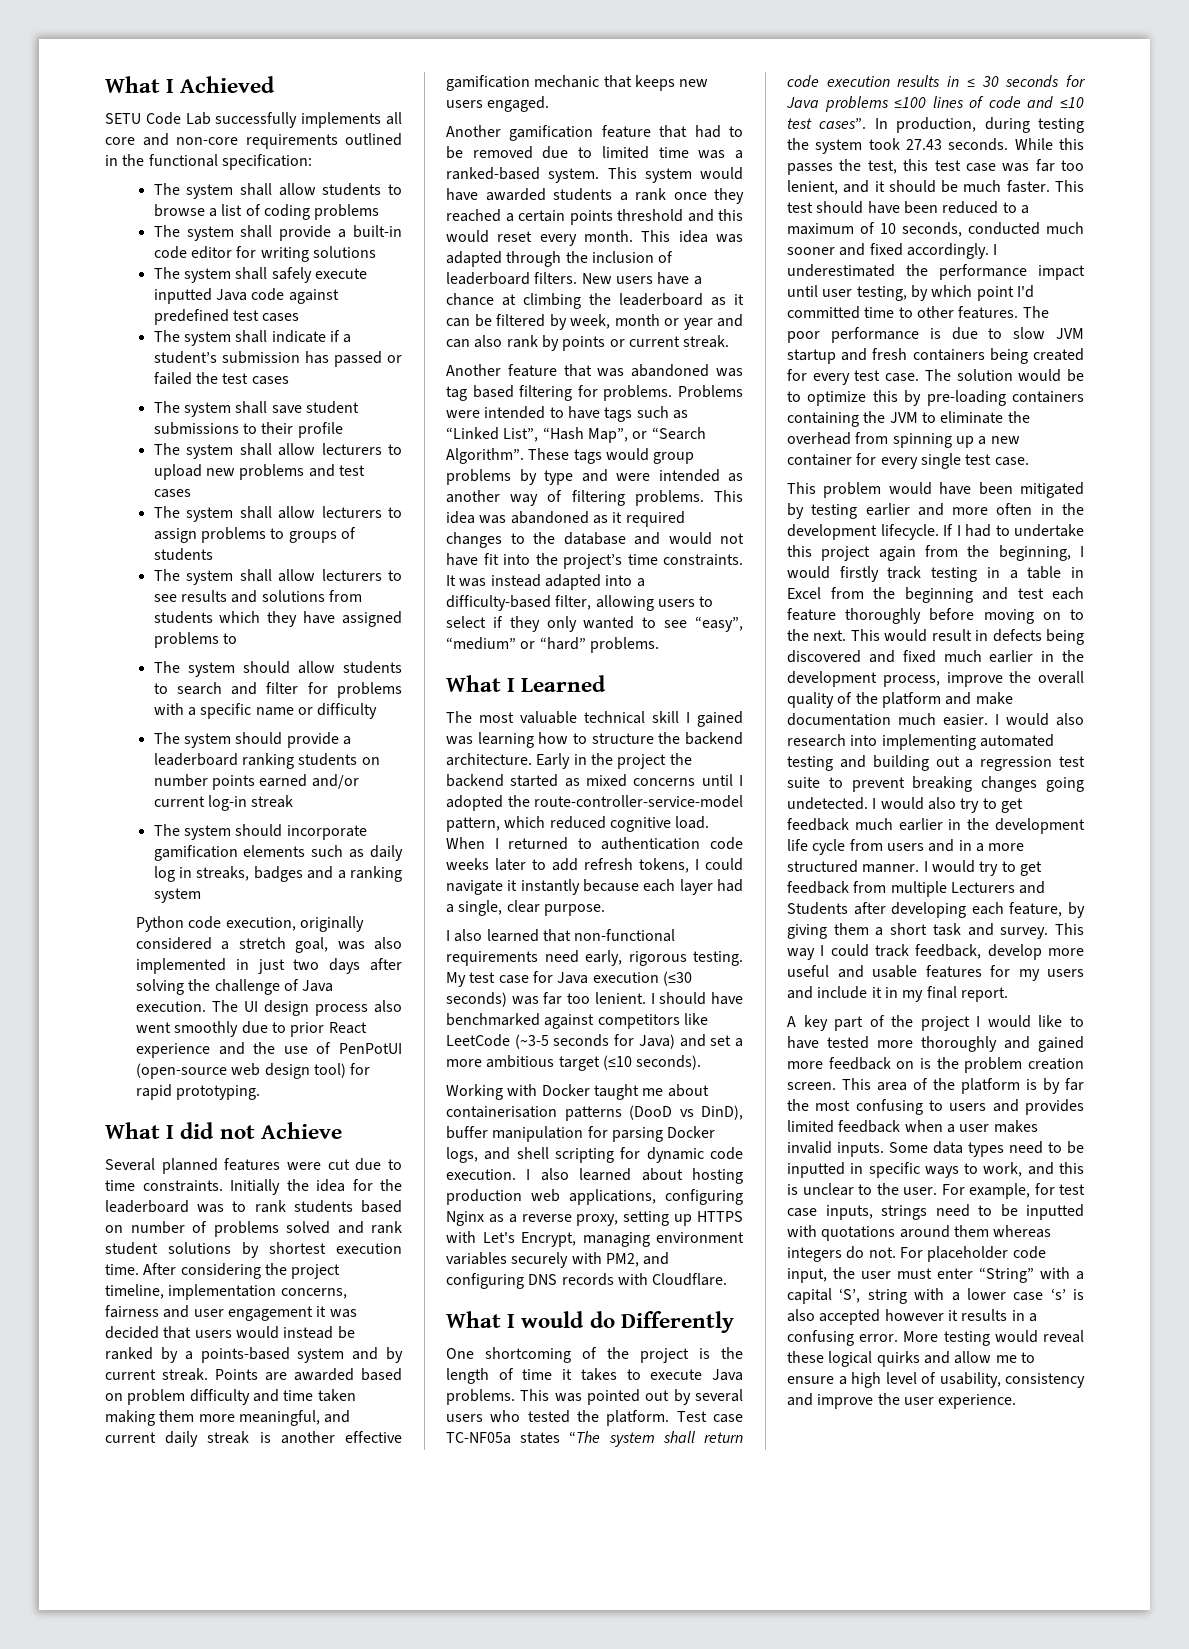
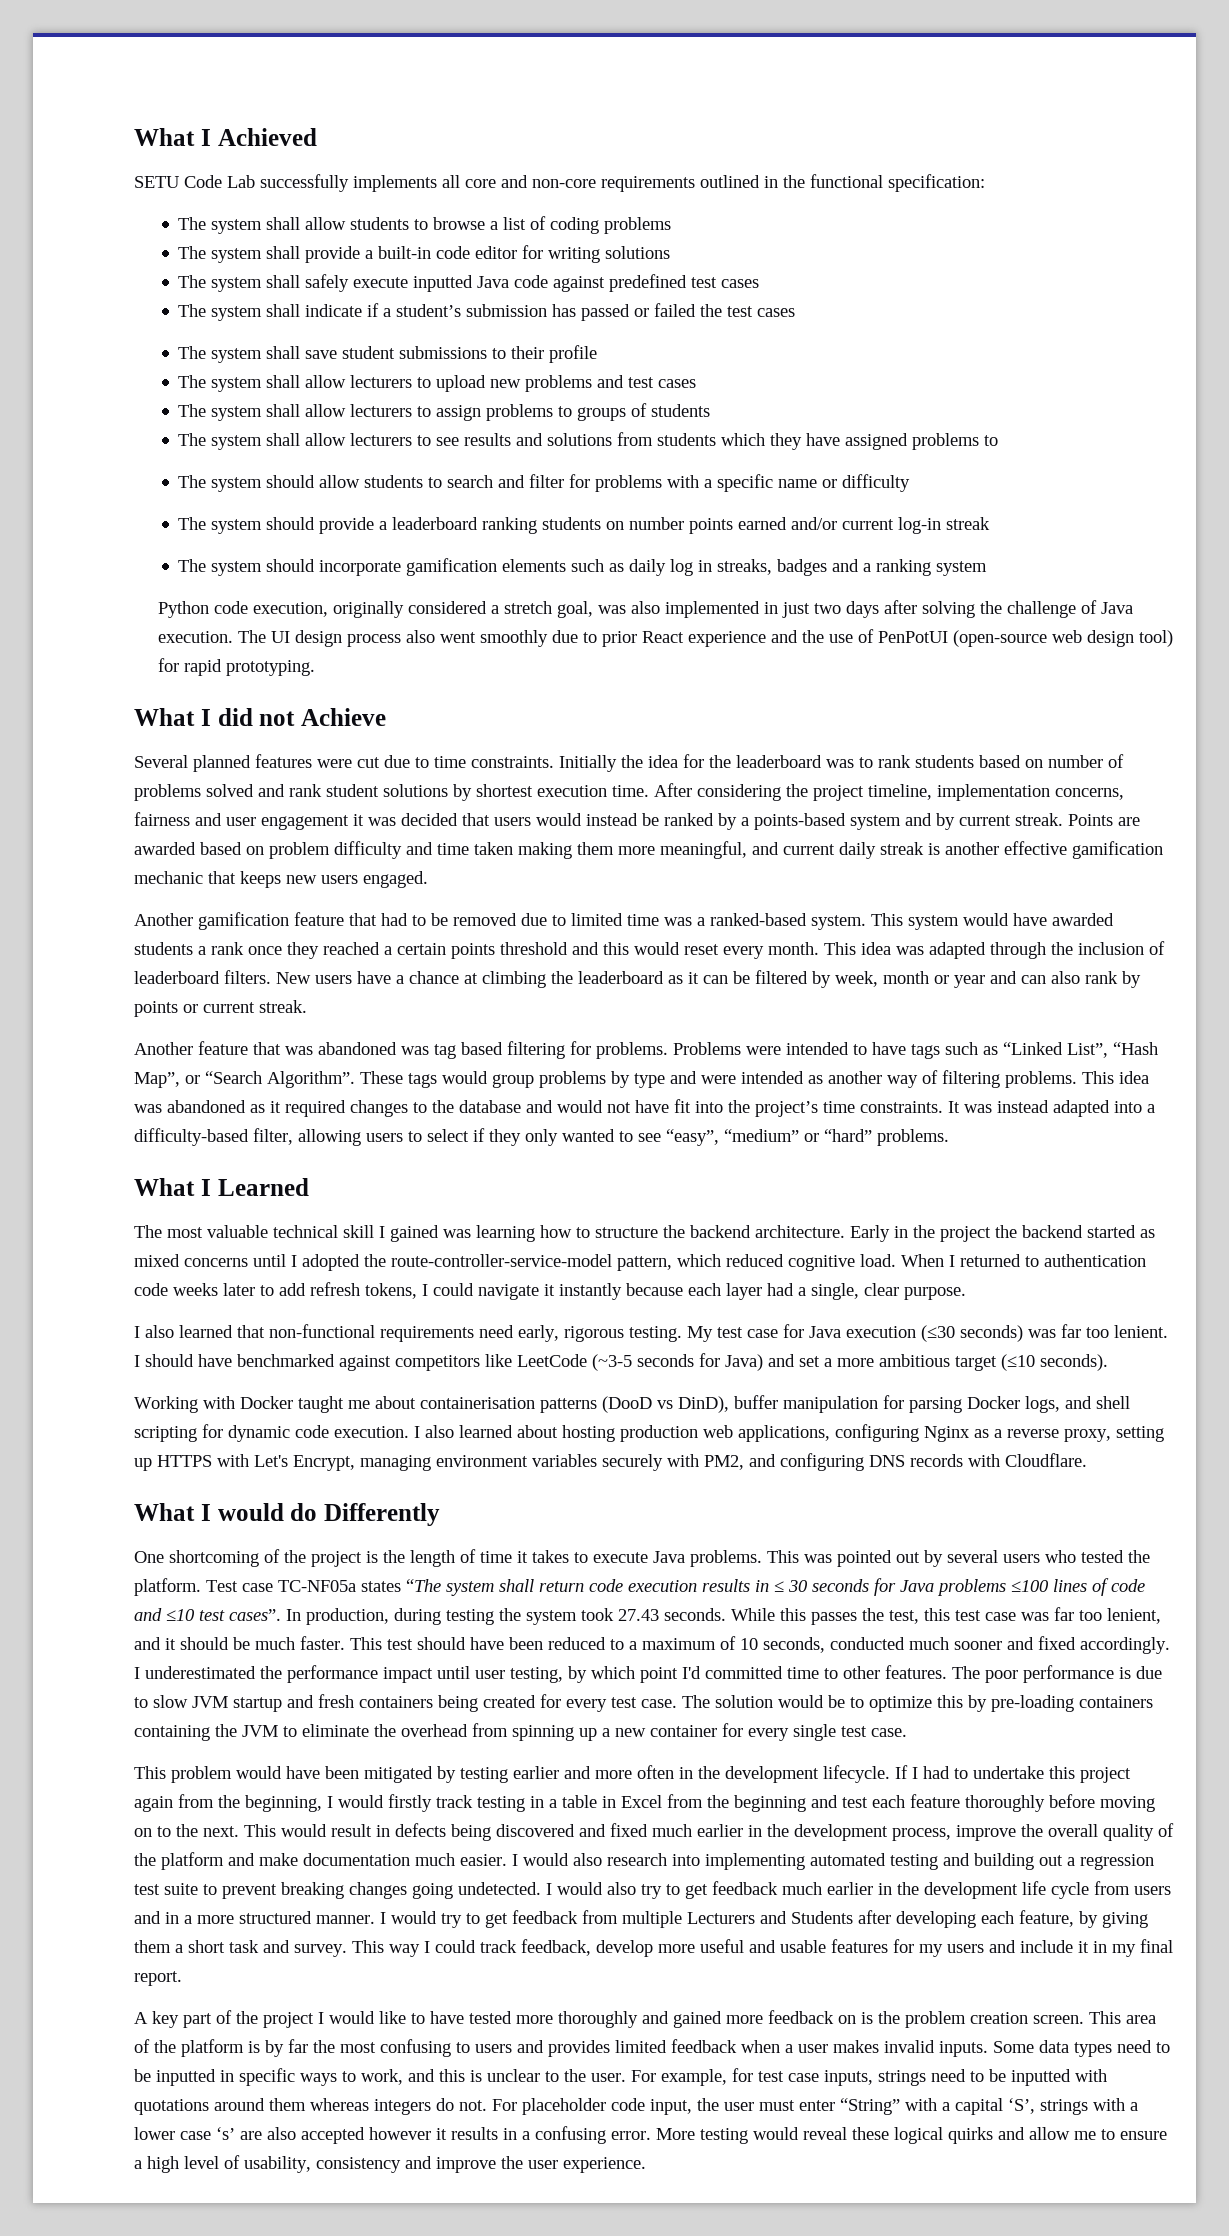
[867,1289,907,1304] string -> [1040,2099,1088,2115] strings
[1073,1289,1084,1300] is -> [240,2131,262,2140] are

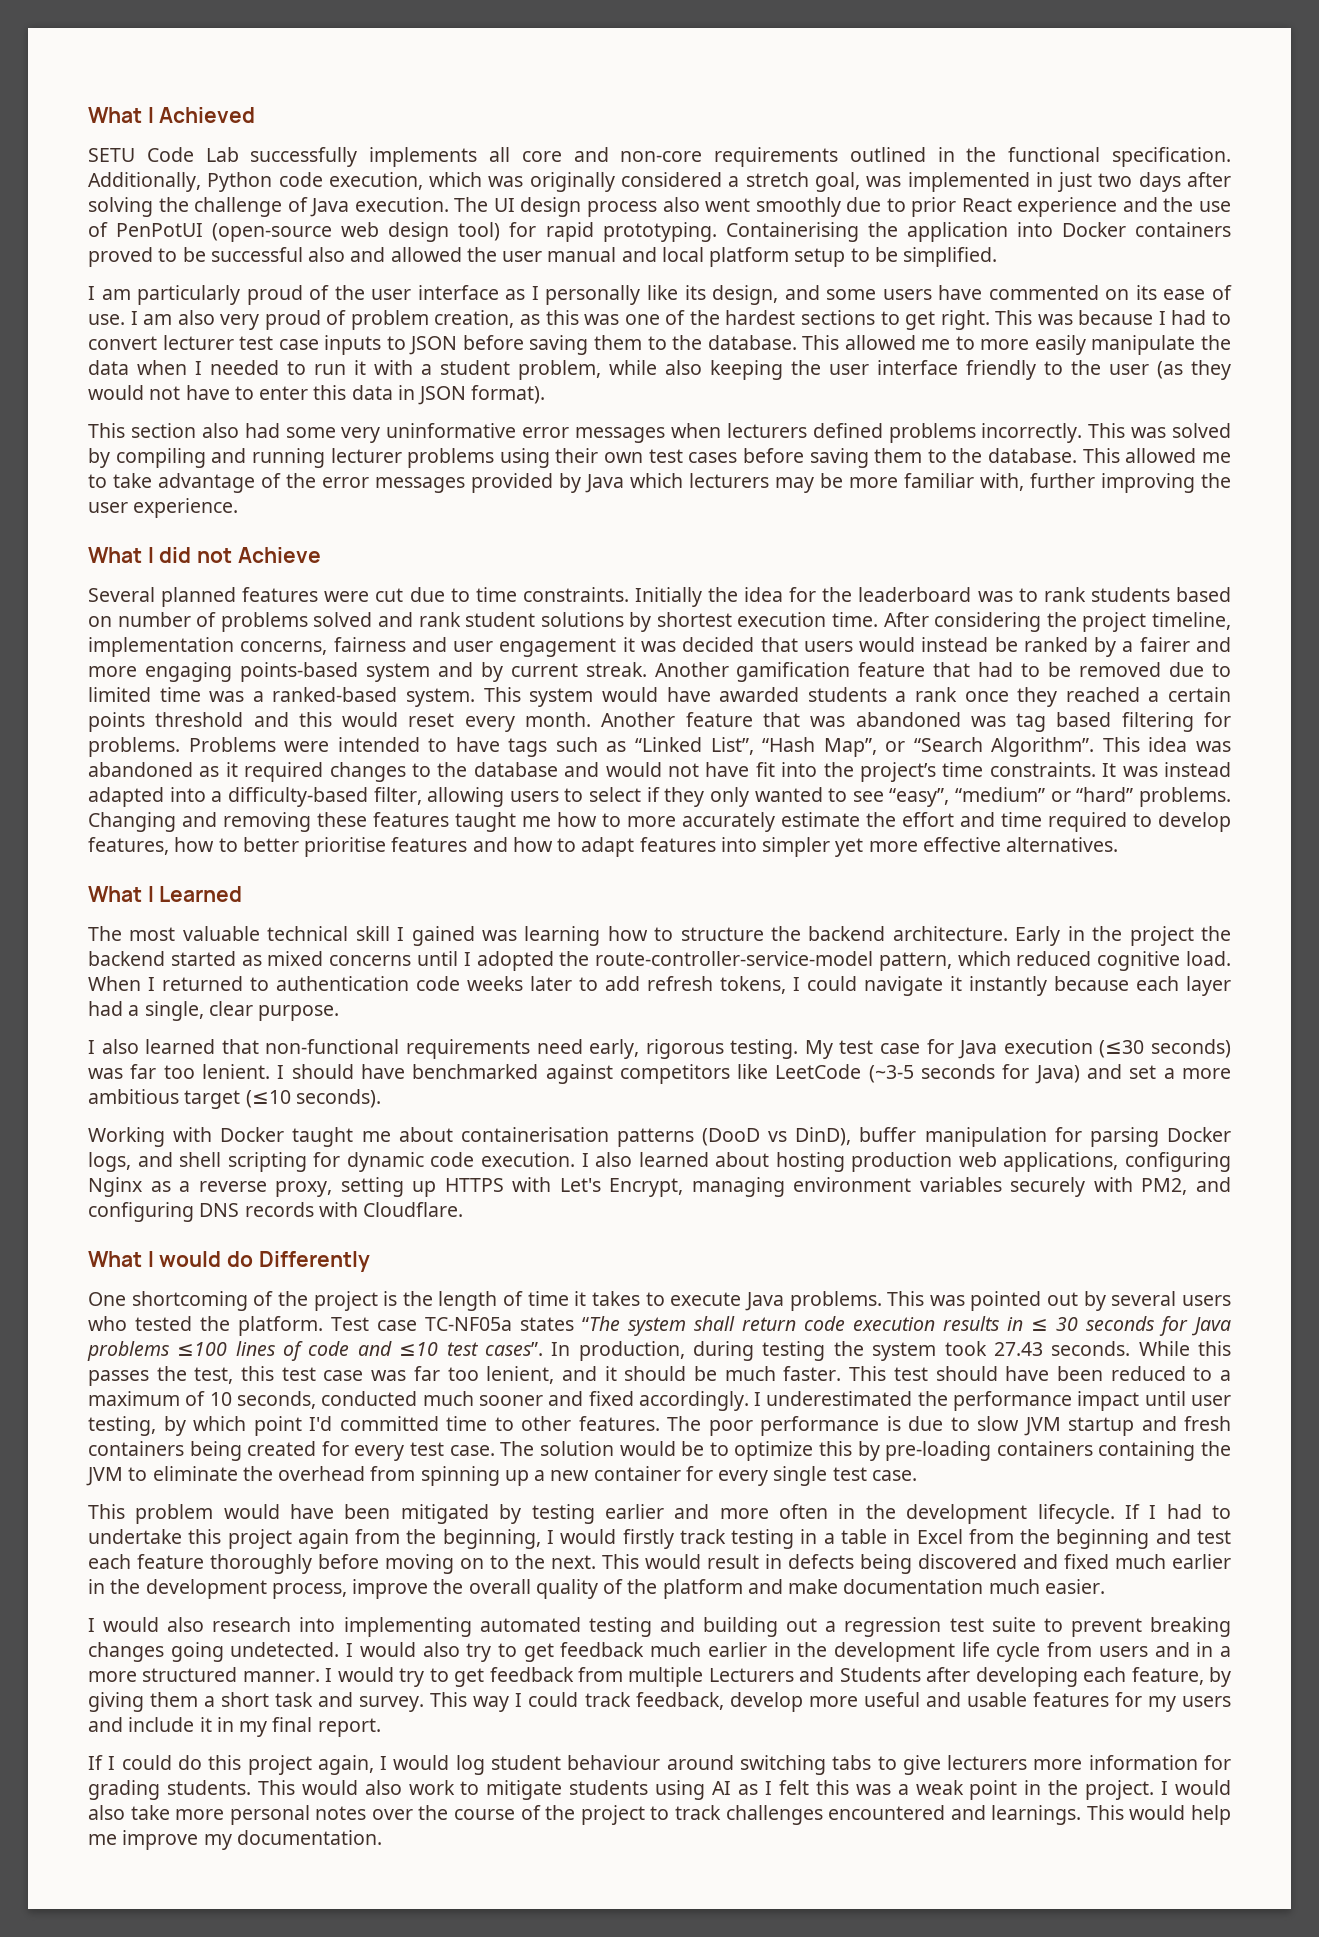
[888,174,985,192] [178,216,672,234] [178,245,671,263] [178,274,760,292] [178,303,796,321] [178,345,598,363] [178,375,697,392] [178,403,711,421] [178,432,999,450] [178,474,911,492] [178,517,991,534] [178,558,988,576] specification: // The system shall allow students to browse a list of coding problems // The system shall provide a built-in code editor for writing solutions // The system shall safely execute inputted Java code against predefined test cases // The system shall indicate if a student’s submission has passed or failed the test cases // The system shall save student submissions to their profile // The system shall allow lecturers to upload new problems and test cases // The system shall allow lecturers to assign problems to groups of students // The system shall allow lecturers to see results and solutions from students which they have assigned problems to // The system should allow students to search and filter for problems with a specific name or difficulty // The system should provide a leaderboard ranking students on number points earned and/or current log-in streak // The system should incorporate gamification elements such as daily log in streaks, badges and a ranking system // -> [1112,147,1232,167] [88,172,201,192] specification. Additionally,
(328, 609) none -> [429,172,524,187] which was
[630,601,660,614] also -> (902, 181) none
(315, 668) none -> [725,222,1231,242] [88,247,998,267] [88,285,1232,305] [88,310,1231,330] [88,335,1231,355] [88,360,1231,380] [88,385,546,405] [88,423,1231,443] [88,448,1231,468] [88,473,1231,493] [88,498,239,518] Containerising the application into Docker containers proved to be successful also and allowed the user manual and local platform setup to be simplified. // I am particularly proud of the user interface as I personally like its design, and some users have commented on its ease of use. I am also very proud of problem creation, as this was one of the hardest sections to get right. This was because I had to convert lecturer test case inputs to JSON before saving them to the database. This allowed me to more easily manipulate the data when I needed to run it with a student problem, while also keeping the user interface friendly to the user (as they would not have to enter this data in JSON format). // This section also had some very uninformative error messages when lecturers defined problems incorrectly. This was solved by compiling and running lecturer problems using their own test cases before saving them to the database. This allowed me to take advantage of the error messages provided by Java which lecturers may be more familiar with, further improving the user experience.
(749, 821) none -> [1139,637,1232,652] [88,662,232,682] fairer and more engaging
[1068,814,1140,826] [134,841,1163,859] [134,871,428,888] Points are awarded based on problem difficulty and time taken making them more meaningful, and current daily streak is another effective gamification mechanic that keeps new users engaged. // -> (647, 669) none
[824,941,1165,959] [134,970,1141,988] [134,1000,307,1017] This idea was adapted through the inclusion of leaderboard filters. New users have a chance at climbing the leaderboard as it can be filtered by week, month or year and can also rank by points or current streak. // -> (592, 719) none
[360,1070,1077,1088] These tags would group problems by type and were intended as another way of filtering problems. -> (1095, 747) none
(949, 1137) none -> [88,812,1231,832] [88,837,1119,857] Changing and removing these features taught me how to more accurately estimate the effort and time required to develop features, how to better prioritise features and how to adapt features into simpler yet more effective alternatives.
(507, 1860) none -> (1105, 1586) //
[134,2010,1156,2028] [134,2039,1170,2057] [134,2068,1107,2086] [134,2098,1138,2115] [134,2126,1167,2144] [134,2155,646,2173] A key part of the project I would like to have tested more thoroughly and gained more feedback on is the problem creation screen. This area of the platform is by far the most confusing to users and provides limited feedback when a user makes invalid inputs. Some data types need to be inputted in specific ways to work, and this is unclear to the user. For example, for test case inputs, strings need to be inputted with quotations around them whereas integers do not. For placeholder code input, the user must enter “String” with a capital ‘S’, strings with a lower case ‘s’ are also accepted however it results in a confusing error. More testing would reveal these logical quirks and allow me to ensure a high level of usability, consistency and improve the user experience. -> [88,1755,1231,1775] [88,1780,1231,1800] [88,1805,1231,1825] [88,1830,382,1850] If I could do this project again, I would log student behaviour around switching tabs to give lecturers more information for grading students. This would also work to mitigate students using AI as I felt this was a weak point in the project. I would also take more personal notes over the course of the project to track challenges encountered and learnings. This would help me improve my documentation.

